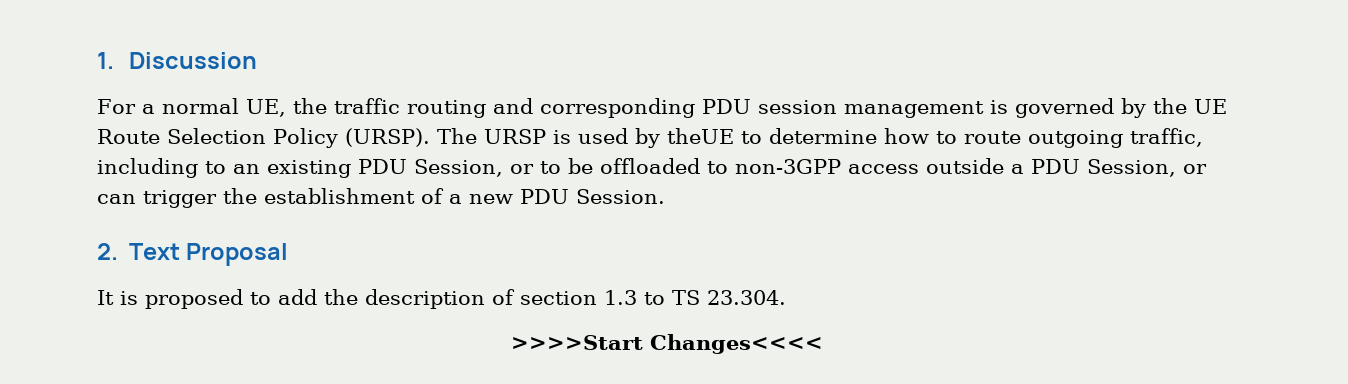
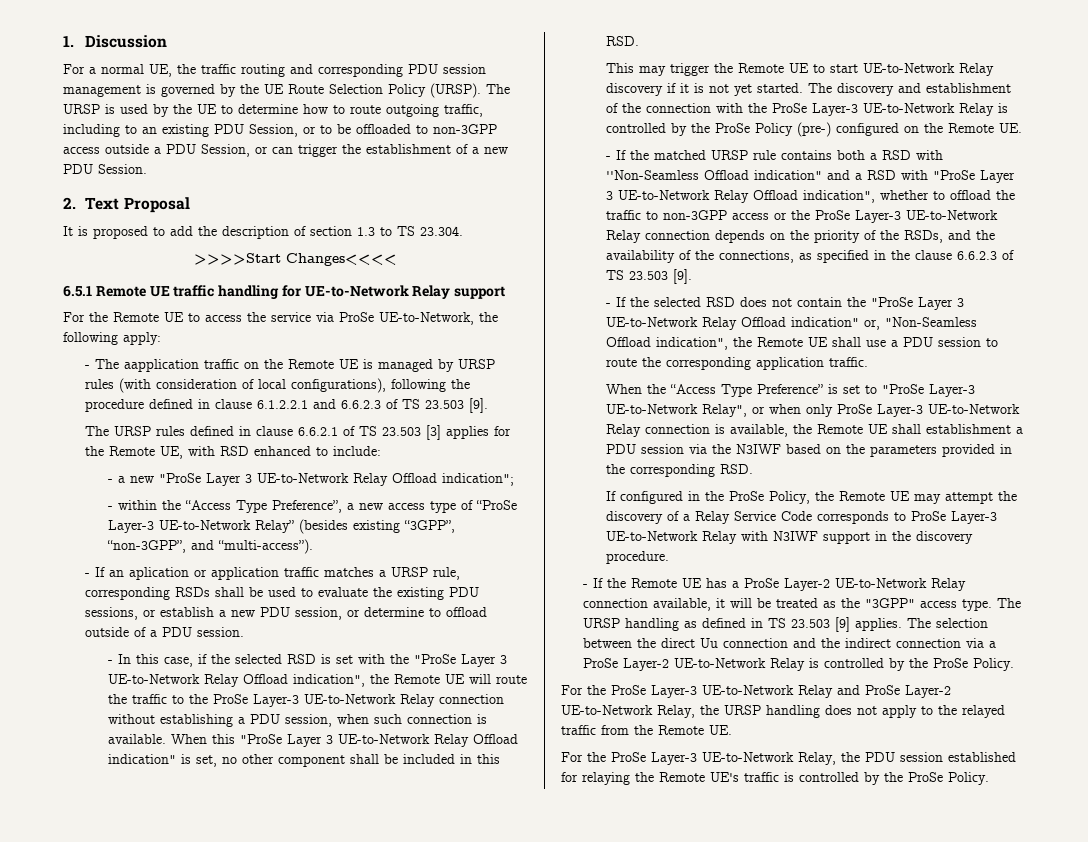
[666,128,734,144] theUE -> [173,104,217,114] the UE
(823, 344) none -> [63,285,506,299] [63,312,498,325] [63,332,161,345] [85,359,496,372] [85,378,471,393] [85,398,489,413] [85,425,512,440] [85,446,382,459] [107,473,514,486] [107,500,517,513] [107,519,455,534] [106,539,313,554] [85,567,461,580] [85,587,480,600] [85,607,488,620] [85,627,245,637] [107,654,507,667] [107,674,527,687] [107,694,504,707] [107,714,487,727] [107,734,518,747] [107,754,500,767] [605,36,639,46] [605,63,994,76] [605,83,1011,96] [605,103,1008,116] [605,122,1022,137] [605,150,943,160] [605,170,1015,183] [605,190,1015,203] [605,210,998,223] [605,230,995,243] [605,250,1014,263] [605,269,692,284] [605,297,964,310] [605,317,977,330] [605,337,998,350] [605,357,868,370] [605,384,975,397] [605,404,1020,417] [605,424,1023,437] [605,444,1012,457] [605,464,753,477] [605,491,1017,504] [605,511,997,524] [605,531,973,544] [605,551,669,564] [583,578,967,591] [583,598,1022,611] [583,617,989,632] [583,638,997,648] [583,658,1015,671] [561,685,951,698] [561,705,1005,718] [561,725,732,735] [561,752,1016,765] [561,772,989,785] // 6.5.1 Remote UE traffic handling for UE-to-Network Relay support // For the Remote UE to access the service via ProSe UE-to-Network, the following apply: // - The aapplication traffic on the Remote UE is managed by URSP rules (with consideration of local configurations), following the procedure defined in clause 6.1.2.2.1 and 6.6.2.3 of TS 23.503 [9]. // The URSP rules defined in clause 6.6.2.1 of TS 23.503 [3] applies for the Remote UE, with RSD enhanced to include: // - a new "ProSe Layer 3 UE-to-Network Relay Offload indication"; // - within the “Access Type Preference”, a new access type of “ProSe Layer-3 UE-to-Network Relay” (besides existing “3GPP”, “non-3GPP”, and “multi-access”). // - If an aplication or application traffic matches a URSP rule, corresponding RSDs shall be used to evaluate the existing PDU sessions, or establish a new PDU session, or determine to offload outside of a PDU session. // - In this case, if the selected RSD is set with the "ProSe Layer 3 UE-to-Network Relay Offload indication", the Remote UE will route the traffic to the ProSe Layer-3 UE-to-Network Relay connection without establishing a PDU session, when such connection is available. When this "ProSe Layer 3 UE-to-Network Relay Offload indication" is set, no other component shall be included in this RSD. // This may trigger the Remote UE to start UE-to-Network Relay discovery if it is not yet started. The discovery and establishment of the connection with the ProSe Layer-3 UE-to-Network Relay is controlled by the ProSe Policy (pre-) configured on the Remote UE. // - If the matched URSP rule contains both a RSD with ''Non-Seamless Offload indication" and a RSD with "ProSe Layer 3 UE-to-Network Relay Offload indication", whether to offload the traffic to non-3GPP access or the ProSe Layer-3 UE-to-Network Relay connection depends on the priority of the RSDs, and the availability of the connections, as specified in the clause 6.6.2.3 of TS 23.503 [9]. // - If the selected RSD does not contain the "ProSe Layer 3 UE-to-Network Relay Offload indication" or, "Non-Seamless Offload indication", the Remote UE shall use a PDU session to route the corresponding application traffic. // When the “Access Type Preference” is set to "ProSe Layer-3 UE-to-Network Relay", or when only ProSe Layer-3 UE-to-Network Relay connection is available, the Remote UE shall establishment a PDU session via the N3IWF based on the parameters provided in the corresponding RSD. // If configured in the ProSe Policy, the Remote UE may attempt the discovery of a Relay Service Code corresponds to ProSe Layer-3 UE-to-Network Relay with N3IWF support in the discovery procedure. // - If the Remote UE has a ProSe Layer-2 UE-to-Network Relay connection available, it will be treated as the "3GPP" access type. The URSP handling as defined in TS 23.503 [9] applies. The selection between the direct Uu connection and the indirect connection via a ProSe Layer-2 UE-to-Network Relay is controlled by the ProSe Policy. // For the ProSe Layer-3 UE-to-Network Relay and ProSe Layer-2 UE-to-Network Relay, the URSP handling does not apply to the relayed traffic from the Remote UE. // For the ProSe Layer-3 UE-to-Network Relay, the PDU session established for relaying the Remote UE's traffic is controlled by the ProSe Policy.

